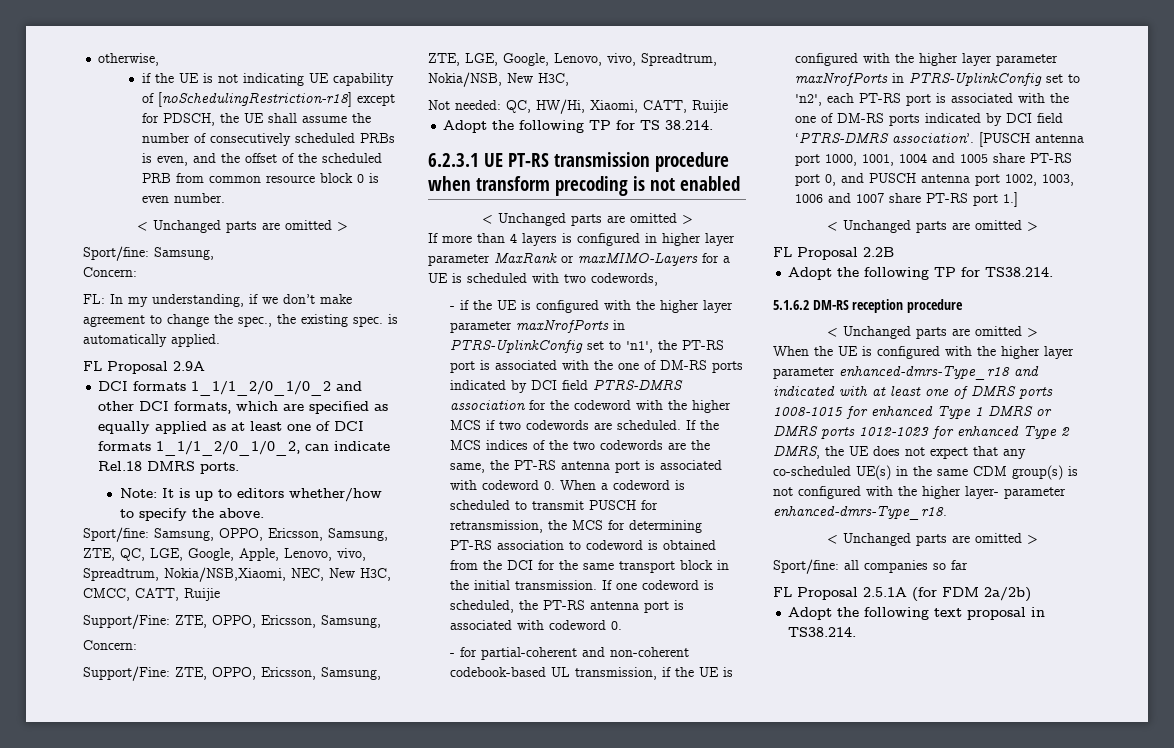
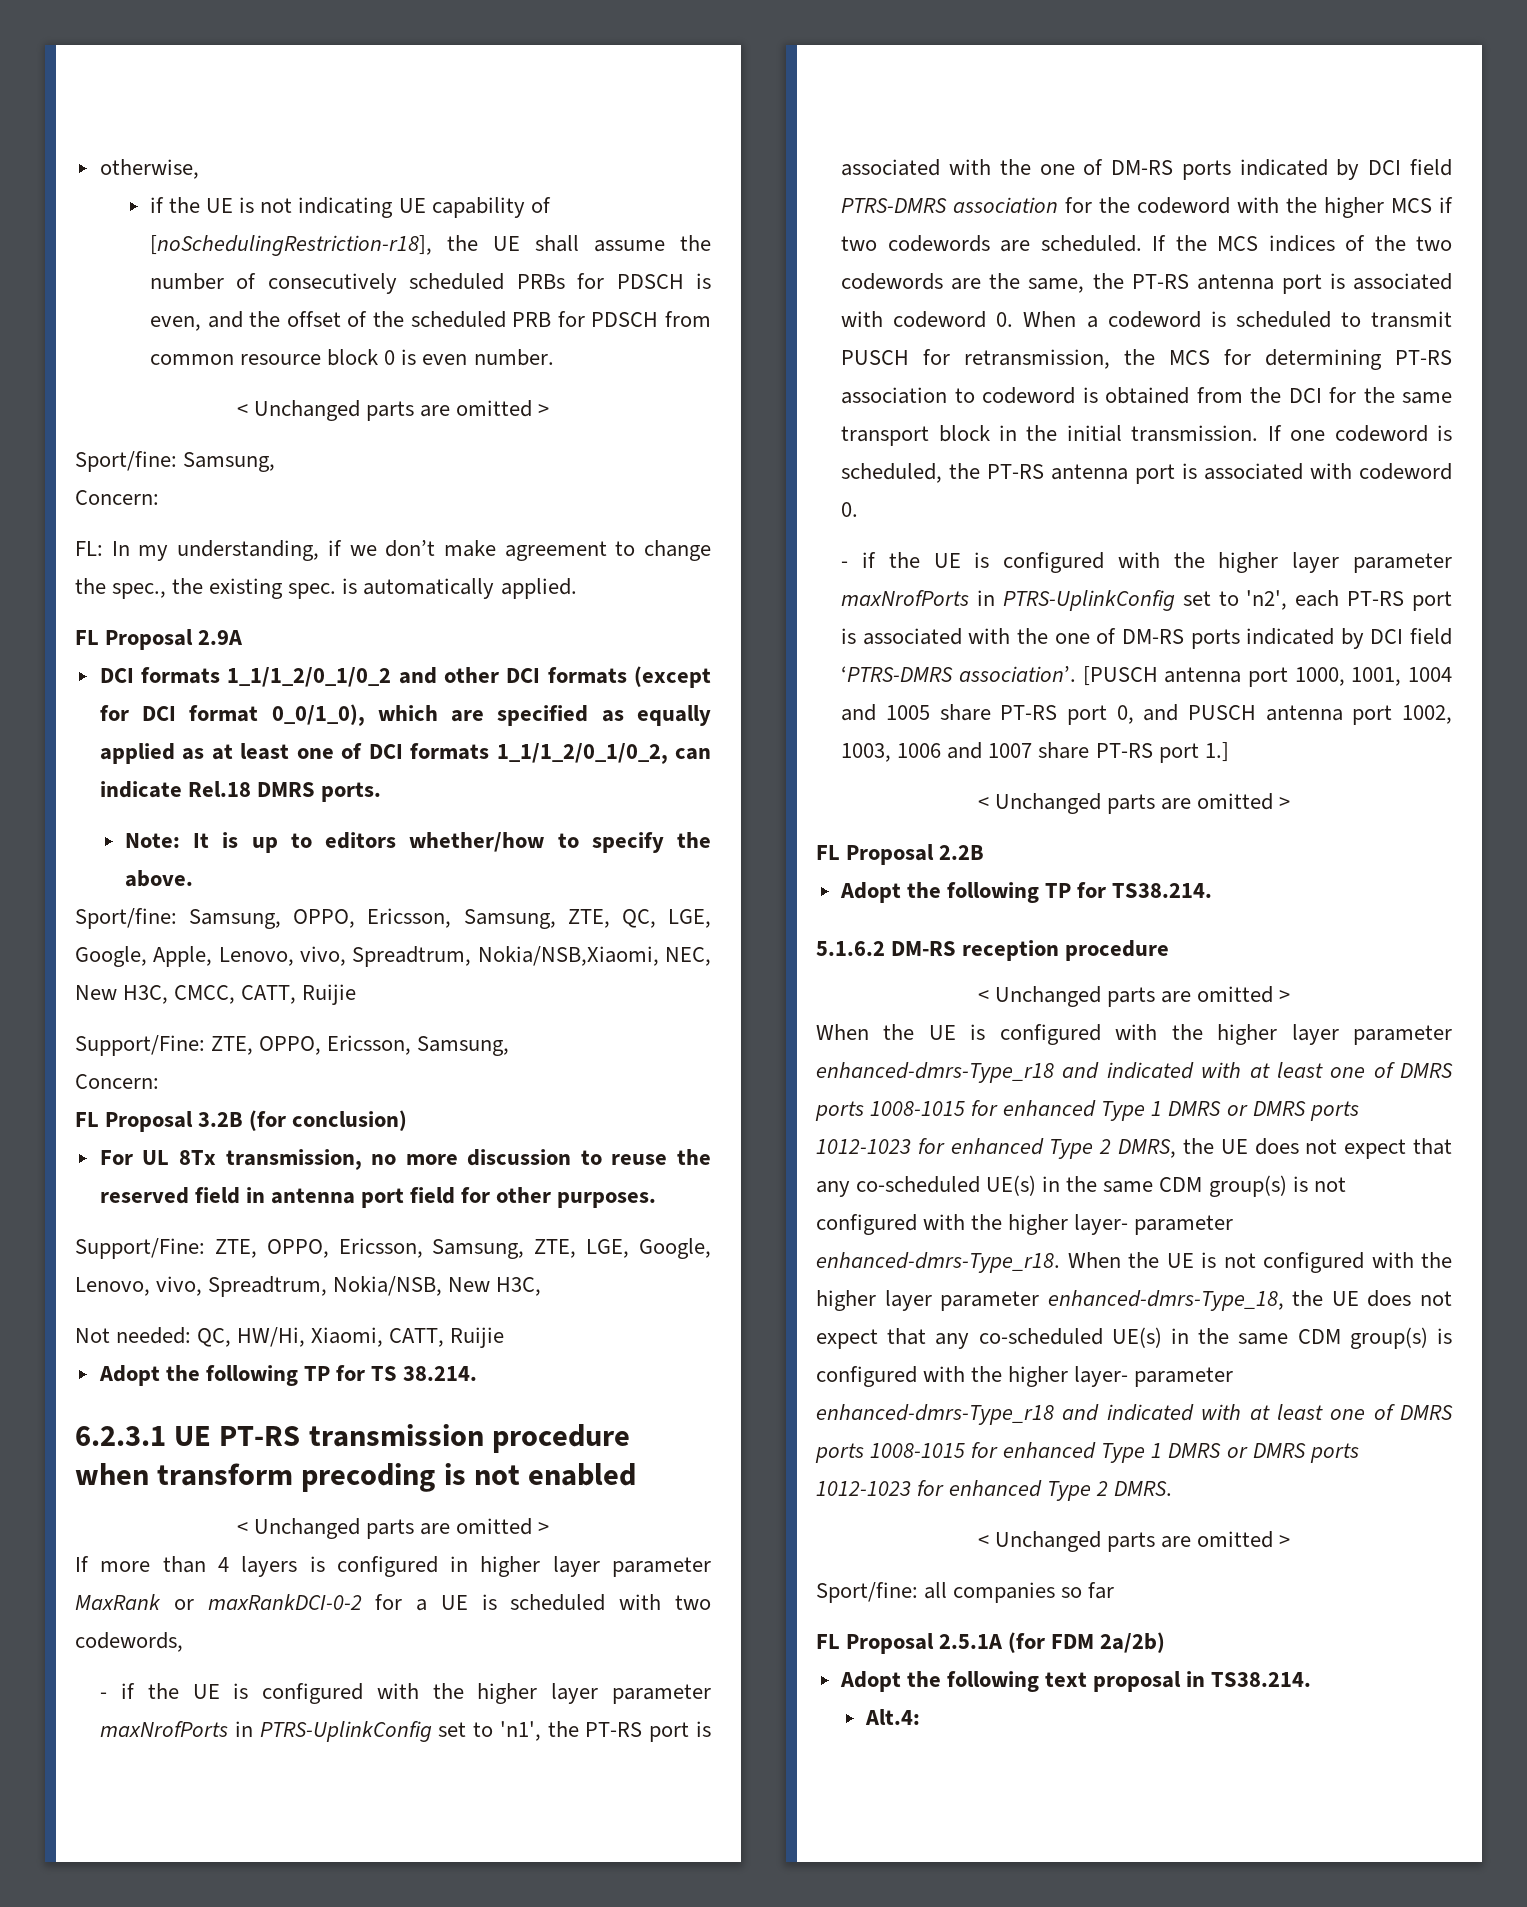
[157,92,395,107] [141,113,215,126] [noSchedulingRestriction-r18] except for PDSCH, -> [150,235,433,256] [noSchedulingRestriction-r18],
(395, 138) none -> [577,273,684,289] for PDSCH
(171, 178) none -> [557,311,659,327] for PDSCH
[174,401,232,414] formats, -> [547,666,711,688] [99,704,365,726] formats (except for DCI format 0_0/1_0),
(137, 645) none -> [75,1110,408,1132] [99,1149,711,1170] [99,1187,657,1208] // FL Proposal 3.2B (for conclusion) // For UL 8Tx transmission, no more discussion to reuse the reserved field in antenna port field for other purposes.
[578,252,698,266] maxMIMO-Layers -> [207,1594,362,1610] maxRankDCI-0-2
[459,647,689,660] [449,667,657,680] for partial-coherent and non-coherent codebook-based UL transmission, -> (849, 564) none
(947, 513) none -> [1067,1252,1452,1273] [816,1290,1452,1311] [816,1327,1452,1349] [816,1366,1234,1387] [816,1404,1453,1425] [815,1442,1359,1463] [816,1480,1173,1501] When the UE is not configured with the higher layer parameter enhanced-dmrs-Type_18, the UE does not expect that any co-scheduled UE(s) in the same CDM group(s) is configured with the higher layer- parameter enhanced-dmrs-Type_r18 and indicated with at least one of DMRS ports 1008-1015 for enhanced Type 1 DMRS or DMRS ports 1012-1023 for enhanced Type 2 DMRS.
(857, 632) none -> [864,1709,920,1725] // Alt.4:

